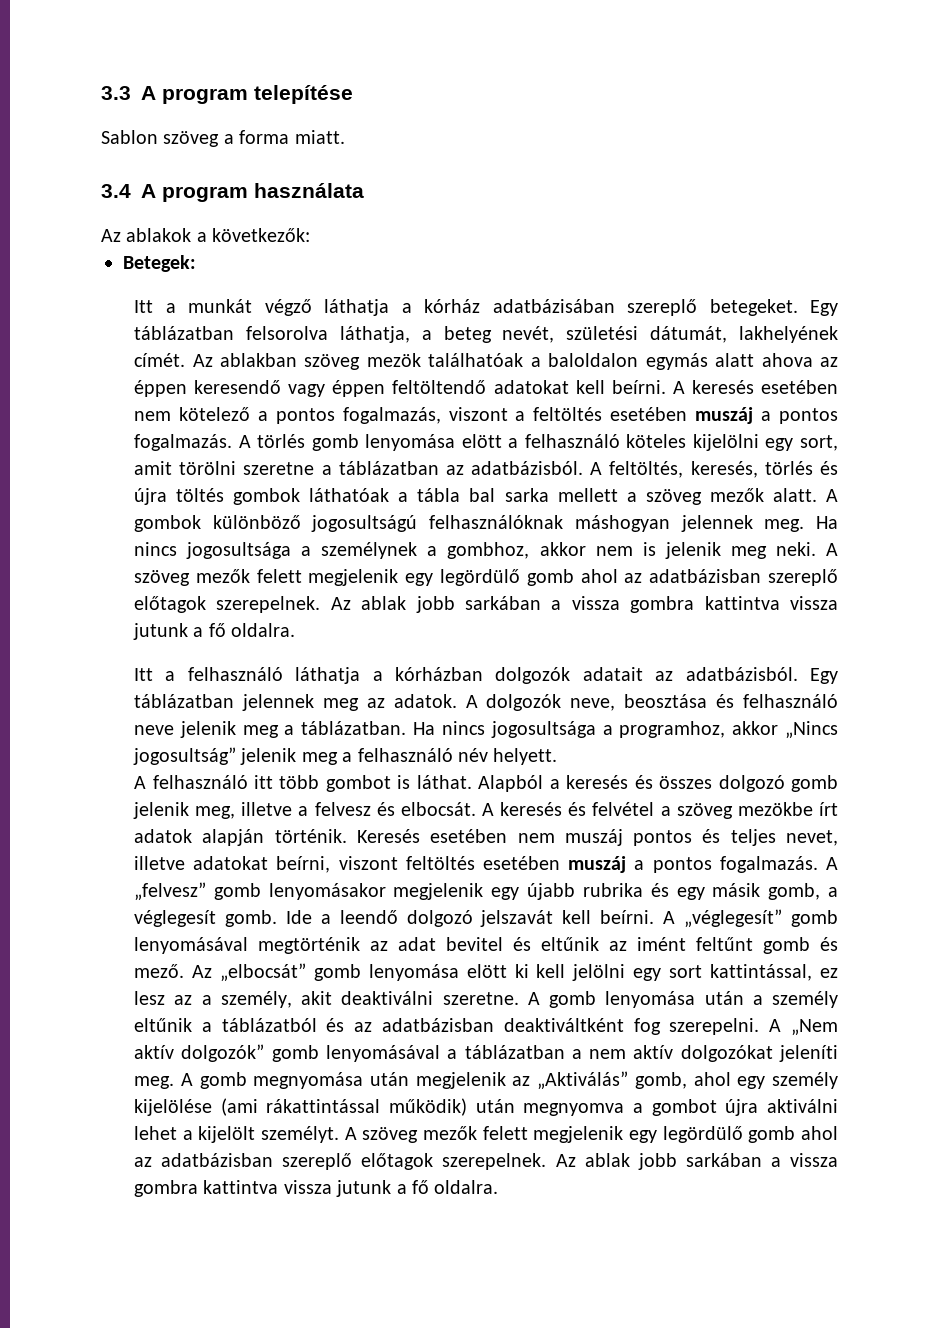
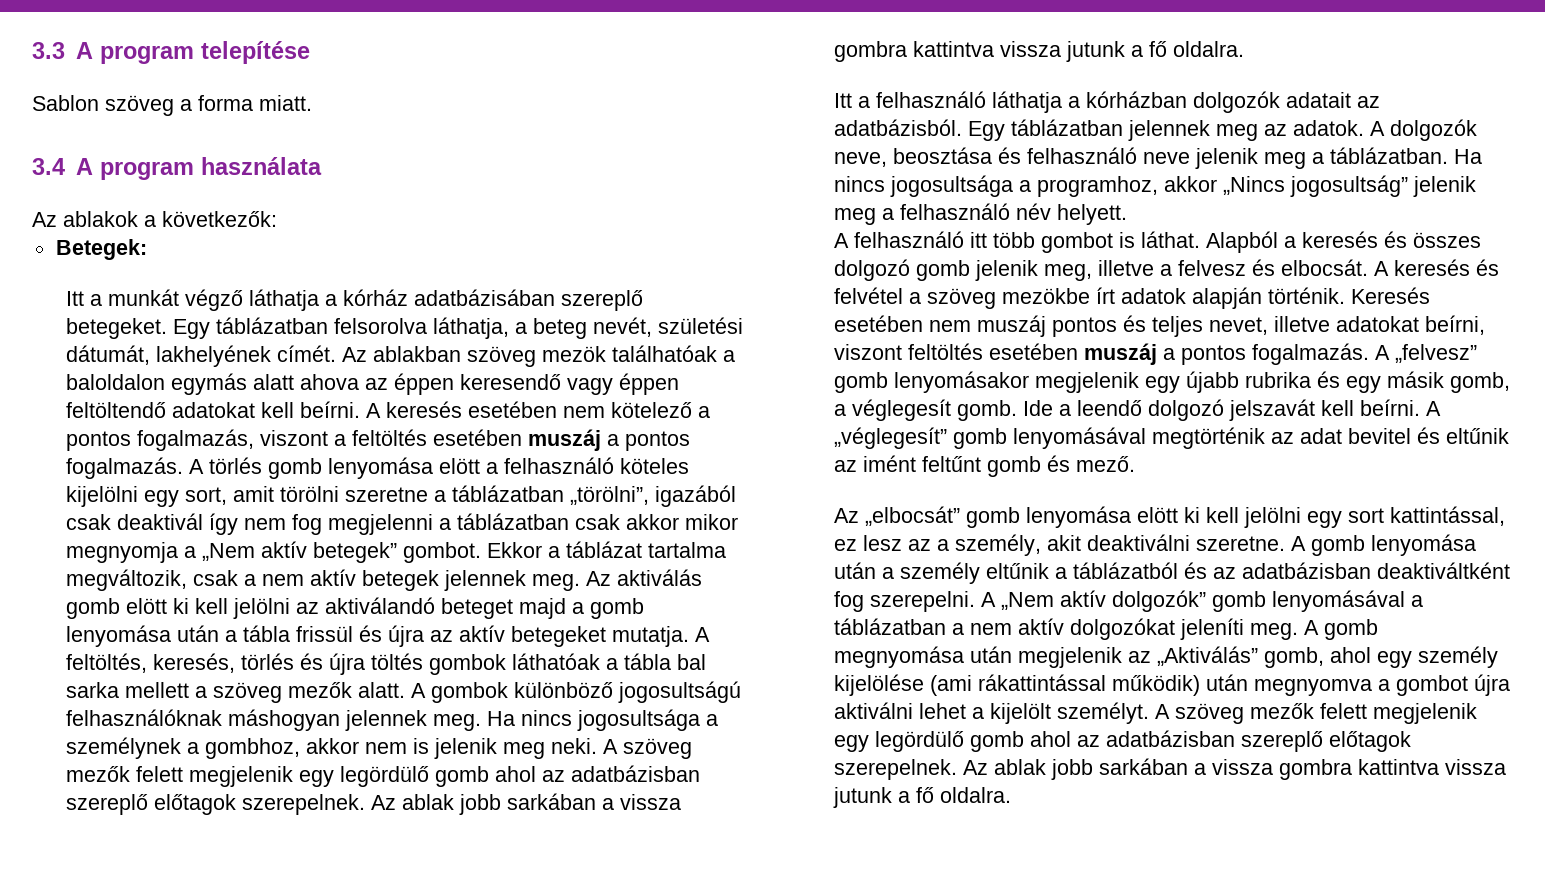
[445,461,584,475] az adatbázisból. -> [570,485,737,507] [66,513,739,535] [66,541,727,563] [66,569,703,591] [66,597,645,619] [66,625,690,647] „törölni”, igazából csak deaktivál így nem fog megjelenni a táblázatban csak akkor mikor megnyomja a „Nem aktív betegek” gombot. Ekkor a táblázat tartalma megváltozik, csak a nem aktív betegek jelennek meg. Az aktiválás gomb elött ki kell jelölni az aktiválandó beteget majd a gomb lenyomása után a tábla frissül és újra az aktív betegeket mutatja.
(185, 971) none -> (1136, 464) //

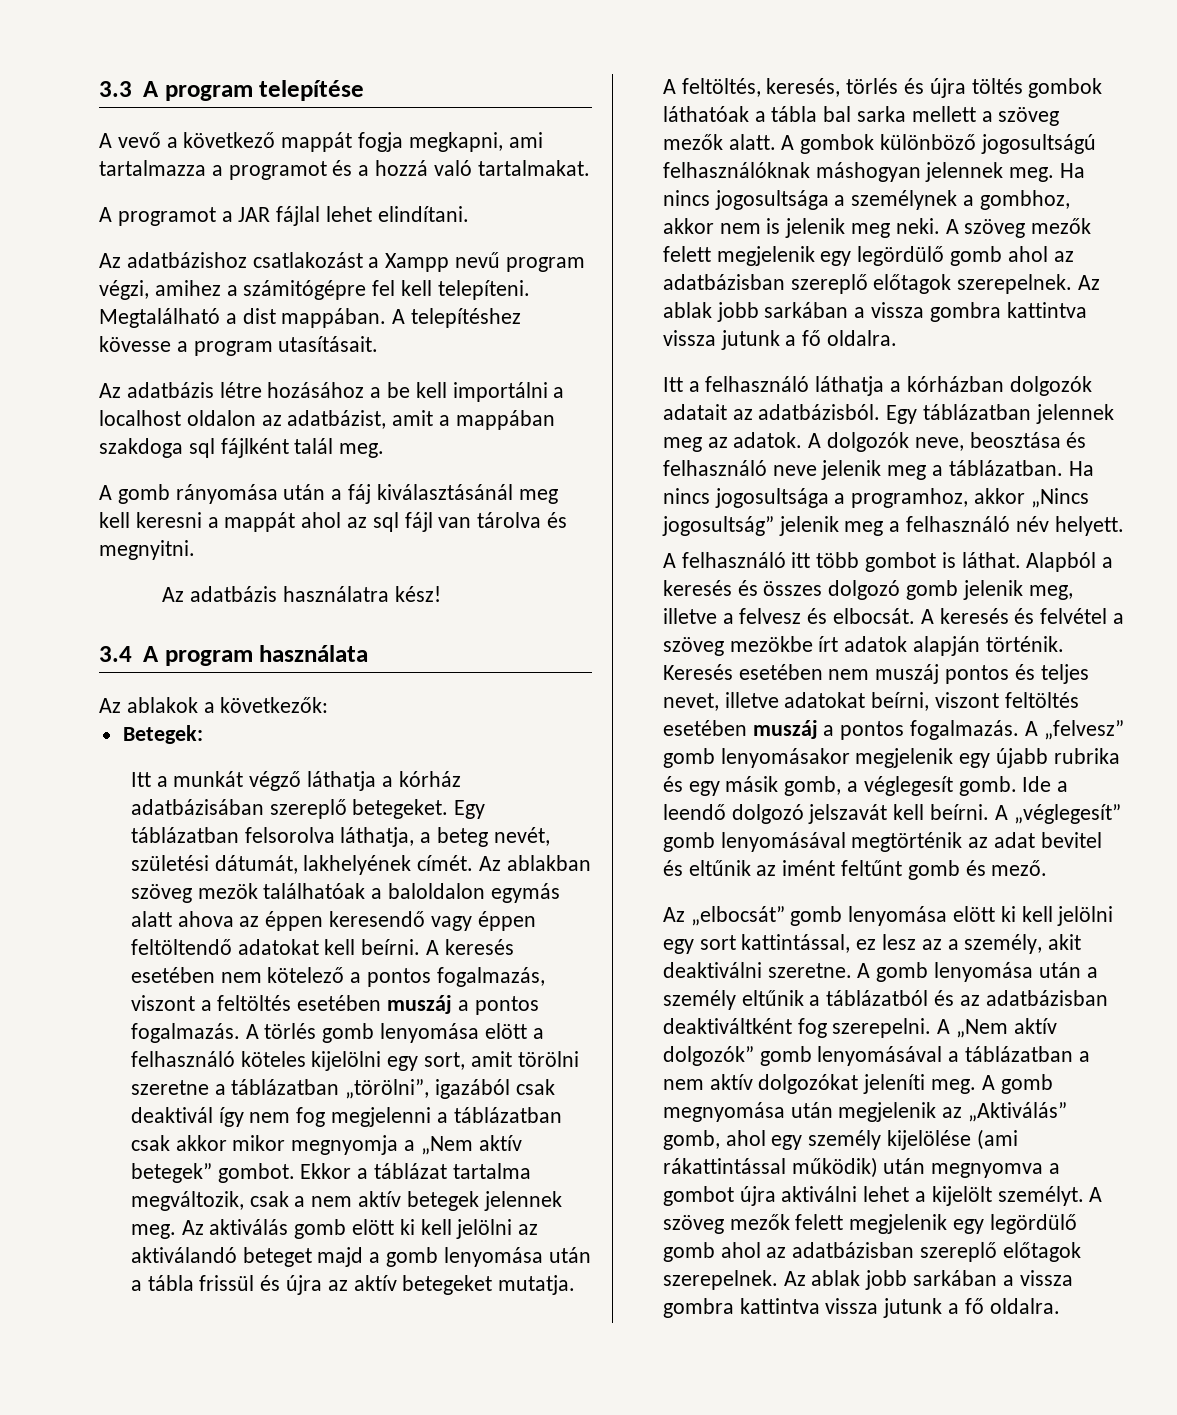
[32,95,312,116] Sablon szöveg a forma miatt. -> [99,132,543,152] [99,160,590,180] [99,206,469,226] [99,252,585,272] [99,280,530,300] [99,308,522,328] [99,336,379,356] [99,382,565,402] [99,410,555,430] [99,438,385,458] [99,484,558,504] [99,512,568,532] [99,540,195,560] [162,586,441,602] A vevő a következő mappát fogja megkapni, ami tartalmazza a programot és a hozzá való tartalmakat. // A programot a JAR fájlal lehet elindítani. // Az adatbázishoz csatlakozást a Xampp nevű program végzi, amihez a számitógépre fel kell telepíteni. Megtalálható a dist mappában. A telepítéshez kövesse a program utasításait. // Az adatbázis létre hozásához a be kell importálni a localhost oldalon az adatbázist, amit a mappában szakdoga sql fájlként talál meg. // A gomb rányomása után a fáj kiválasztásánál meg kell keresni a mappát ahol az sql fájl van tárolva és megnyitni. // Az adatbázis használatra kész!

